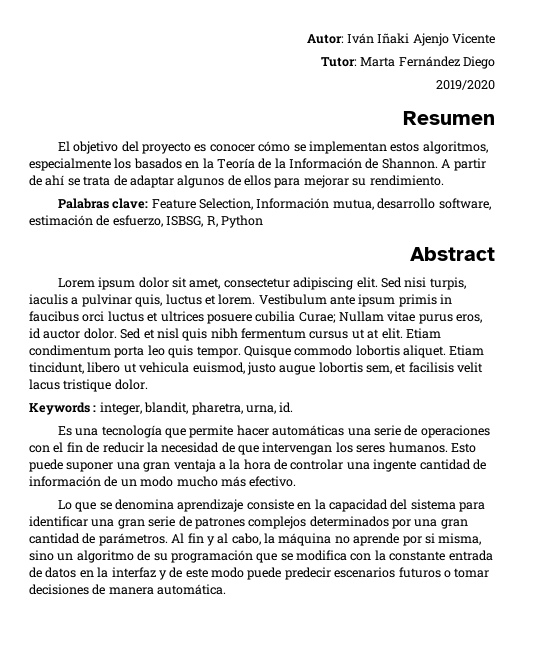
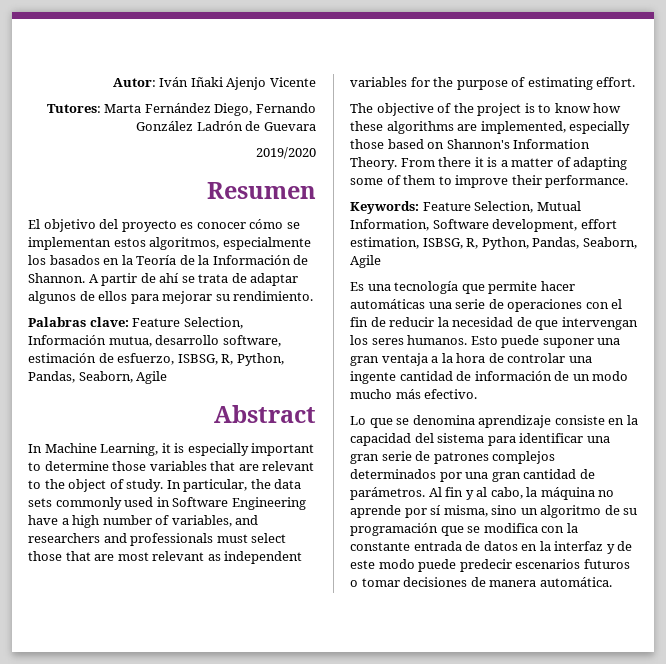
[320,57,357,67] Tutor: -> [46,104,101,113] Tutores:
[463,56,495,69] Diego -> [214,103,316,116] [136,121,316,131] Diego, Fernando González Ladrón de Guevara
[220,215,263,228] [410,247,495,261] [57,277,466,290] [29,294,453,307] [29,311,483,324] [29,328,441,341] [29,345,485,358] [29,362,484,375] [29,379,148,392] [29,402,294,415] Python // Abstract // Lorem ipsum dolor sit amet, consectetur adipiscing elit. Sed nisi turpis, iaculis a pulvinar quis, luctus et lorem. Vestibulum ante ipsum primis in faucibus orci luctus et ultrices posuere cubilia Curae; Nullam vitae purus eros, id auctor dolor. Sed et nisl quis nibh fermentum cursus ut at elit. Etiam condimentum porta leo quis tempor. Quisque commodo lobortis aliquet. Etiam tincidunt, libero ut vehicula euismod, justo augue lobortis sem, et facilisis velit lacus tristique dolor. // Keywords : integer, blandit, pharetra, urna, id. -> [236,353,284,366] [28,371,168,384] [214,405,316,423] [28,443,315,456] [28,461,315,471] [28,479,302,492] [28,497,306,510] [28,515,259,528] [28,533,287,546] [28,551,303,564] [350,77,636,90] [350,103,622,116] [350,121,631,134] [350,139,591,149] [350,157,628,170] [350,175,629,188] [350,201,581,214] [350,219,617,232] [350,237,637,250] [350,255,381,268] Python, Pandas, Seaborn, Agile // Abstract // In Machine Learning, it is especially important to determine those variables that are relevant to the object of study. In particular, the data sets commonly used in Software Engineering have a high number of variables, and researchers and professionals must select those that are most relevant as independent variables for the purpose of estimating effort. // The objective of the project is to know how these algorithms are implemented, especially those based on Shannon's Information Theory. From there it is a matter of adapting some of them to improve their performance. // Keywords: Feature Selection, Mutual Information, Software development, effort estimation, ISBSG, R, Python, Pandas, Seaborn, Agile
[424,533,435,544] si -> [430,505,442,515] sí

